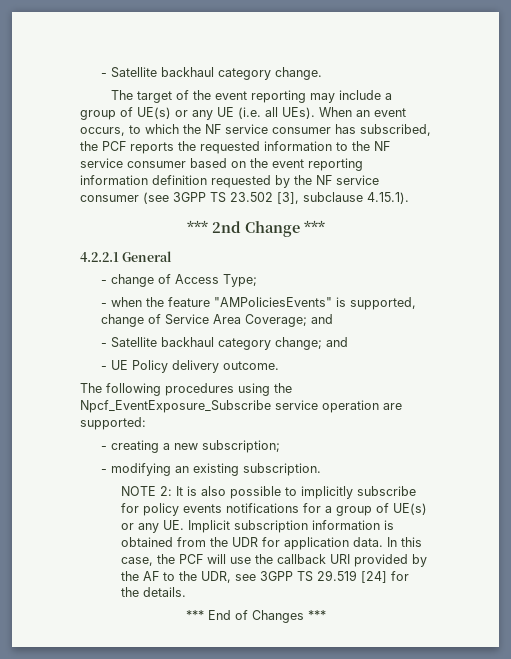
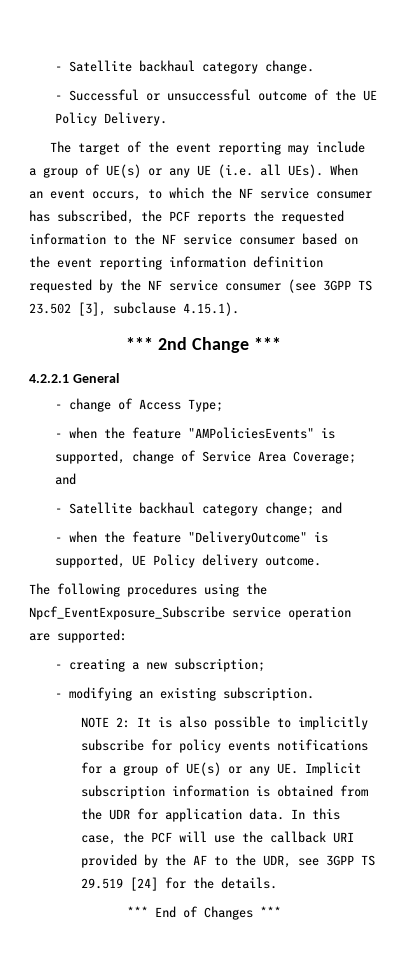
(322, 73) none -> [54,89,377,101] [54,112,167,126] // - Successful or unsuccessful outcome of the UE Policy Delivery.
(107, 368) none -> [68,531,328,545] [54,554,125,568] when the feature "DeliveryOutcome" is supported,

